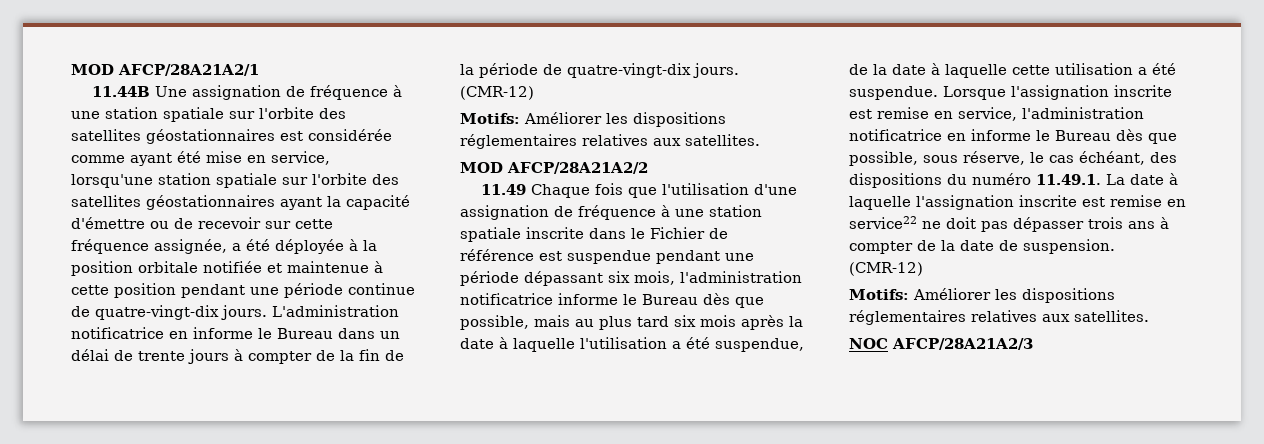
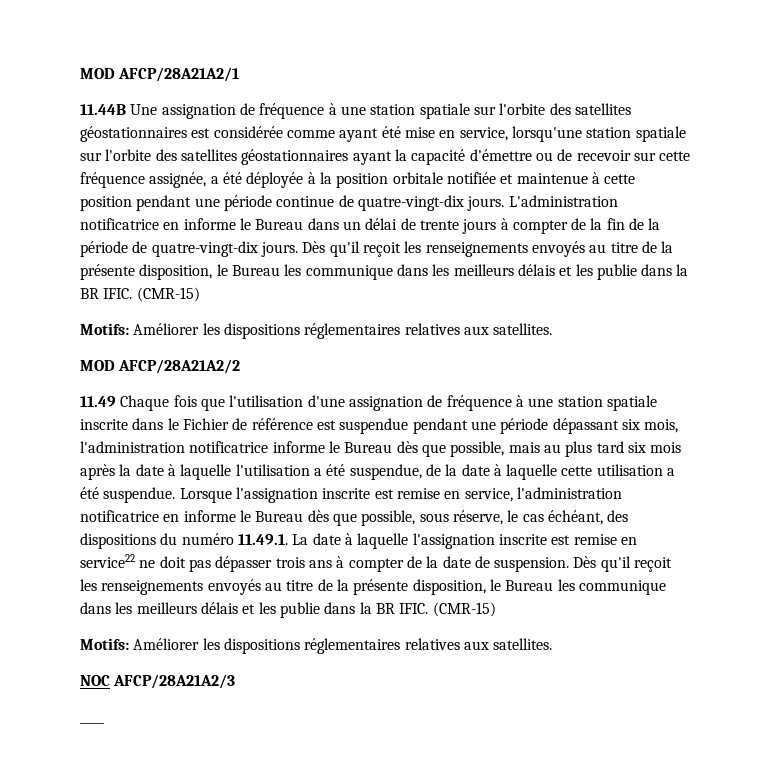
[460,86,534,100] (CMR-12) -> [302,241,674,257] [80,264,689,280] [80,287,200,302] Dès qu'il reçoit les renseignements envoyés au titre de la présente disposition, le Bureau les communique dans les meilleurs délais et les publie dans la BR IFIC. (CMR-15)
[849,262,923,276] (CMR-12) -> [573,556,673,572] [80,579,666,595] [80,602,496,618] Dès qu'il reçoit les renseignements envoyés au titre de la présente disposition, le Bureau les communique dans les meilleurs délais et les publie dans la BR IFIC. (CMR-15)
(1033, 344) none -> [80,722,104,724] // ____

